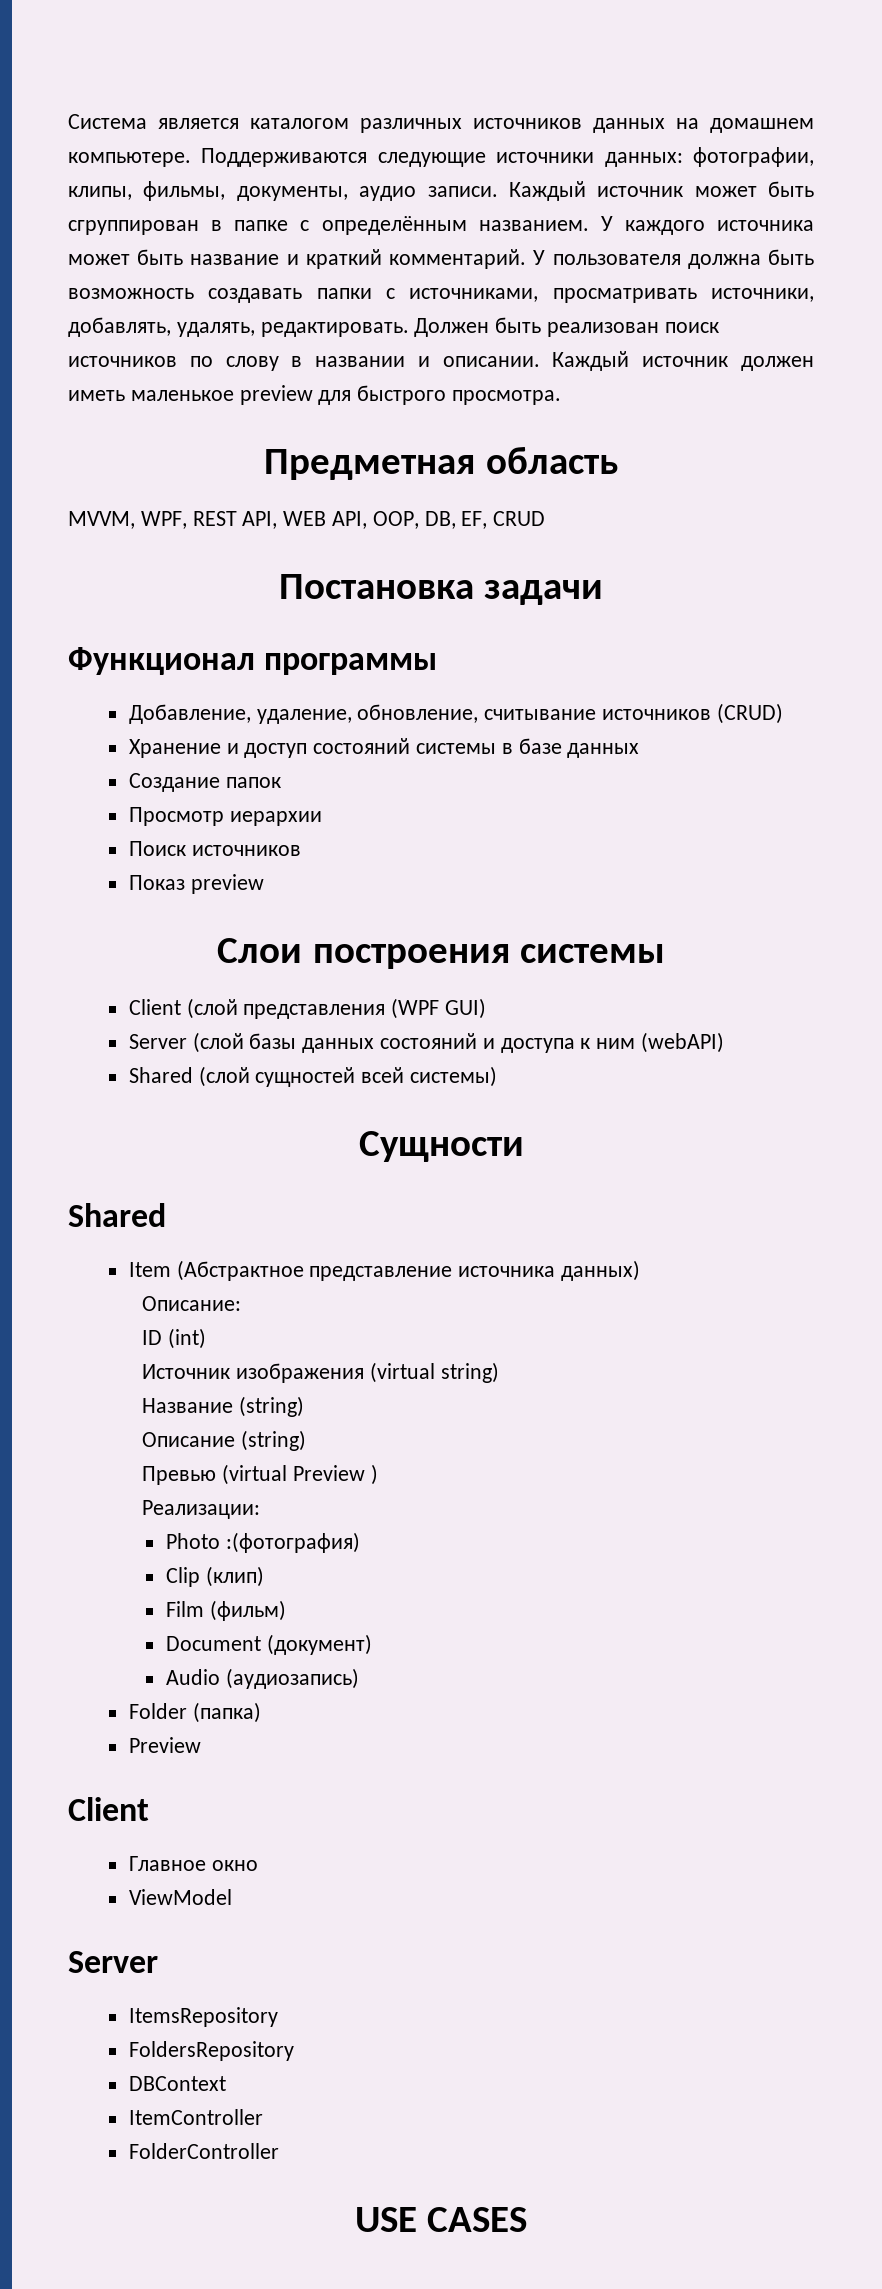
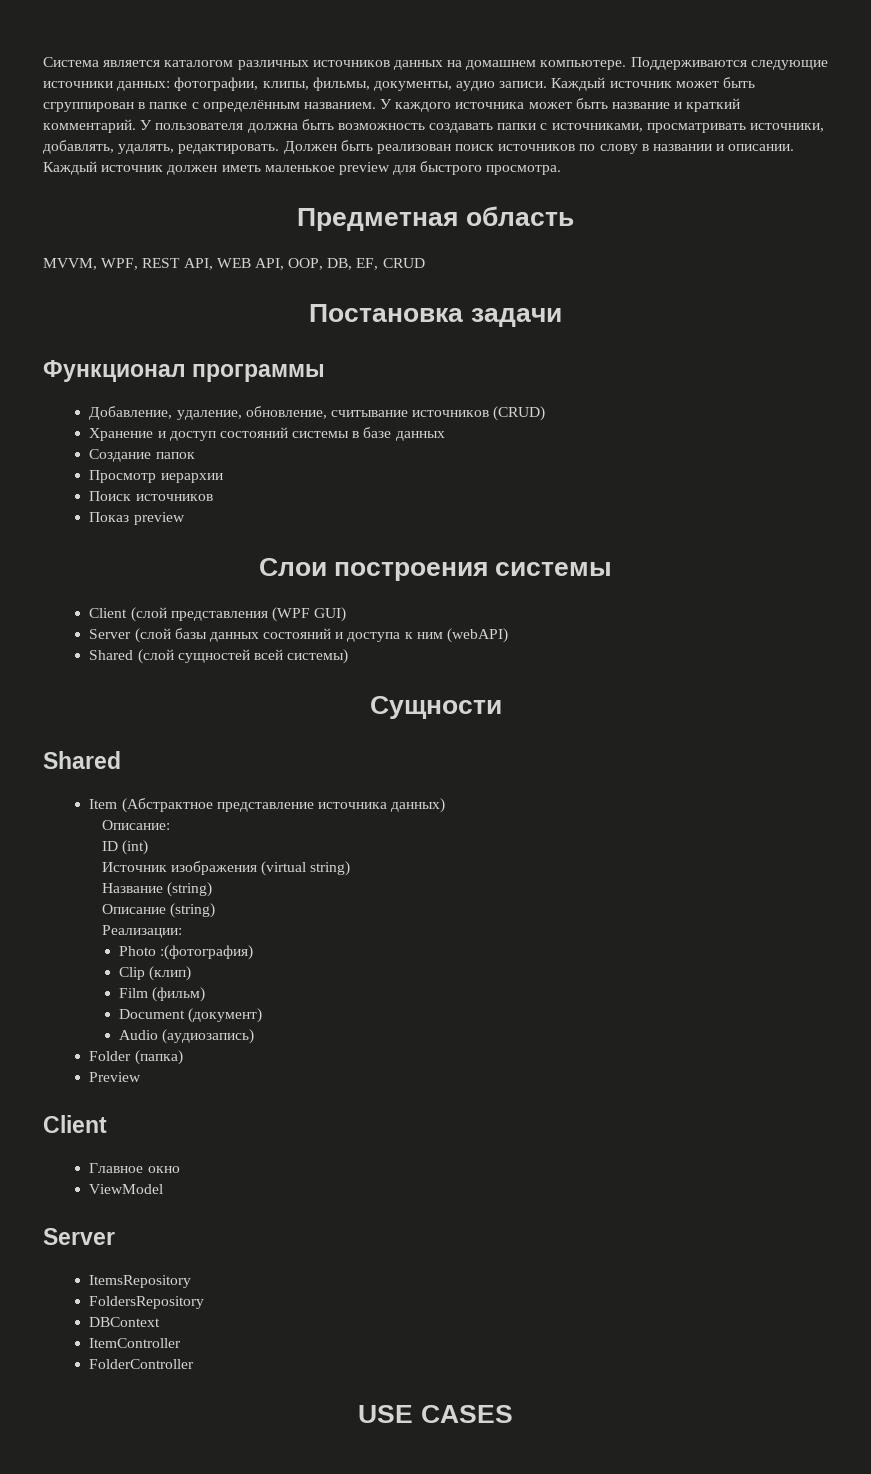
[142,1464,378,1485] // Превью (virtual Preview ) -> (215, 910) none

